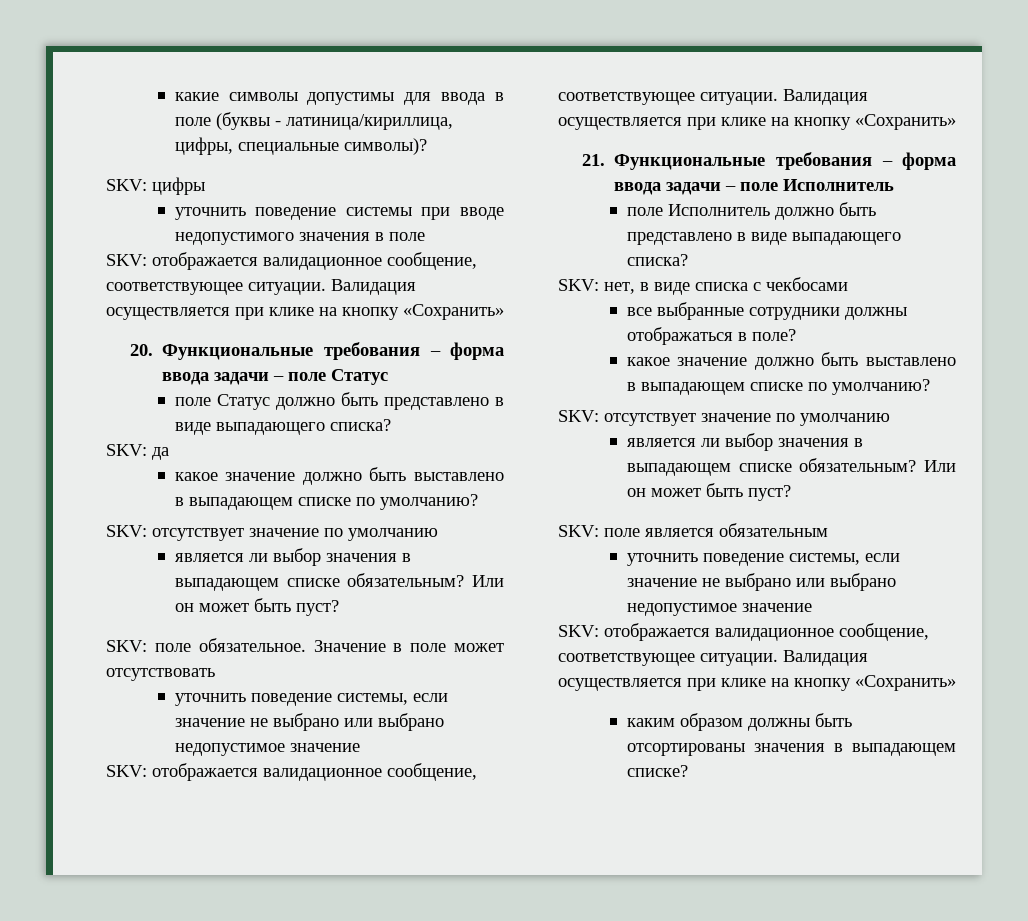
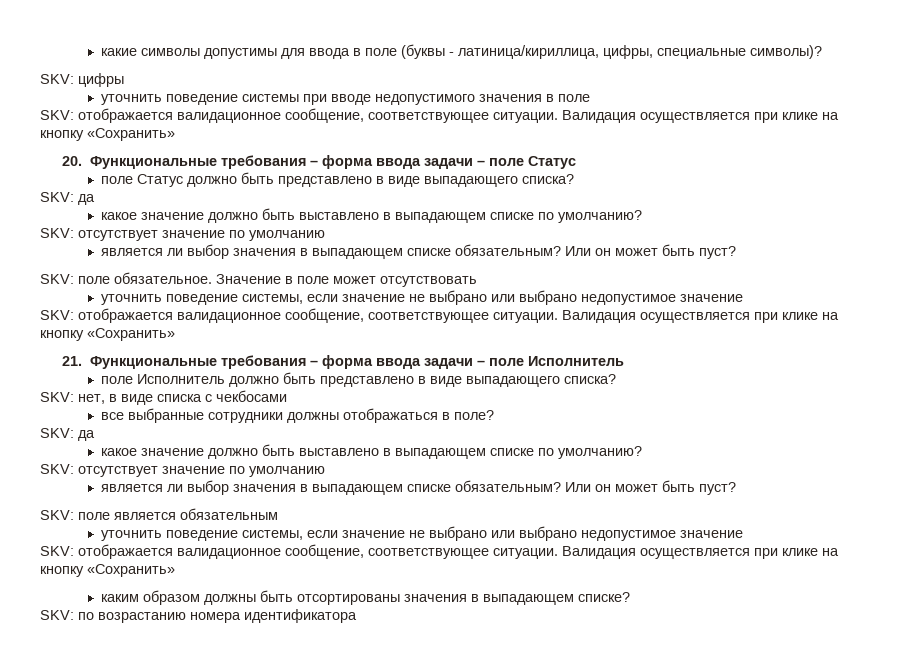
(796, 335) none -> [40,428,95,441] // SKV: да
(688, 771) none -> [40,609,357,623] // SKV: по возрастанию номера идентификатора

